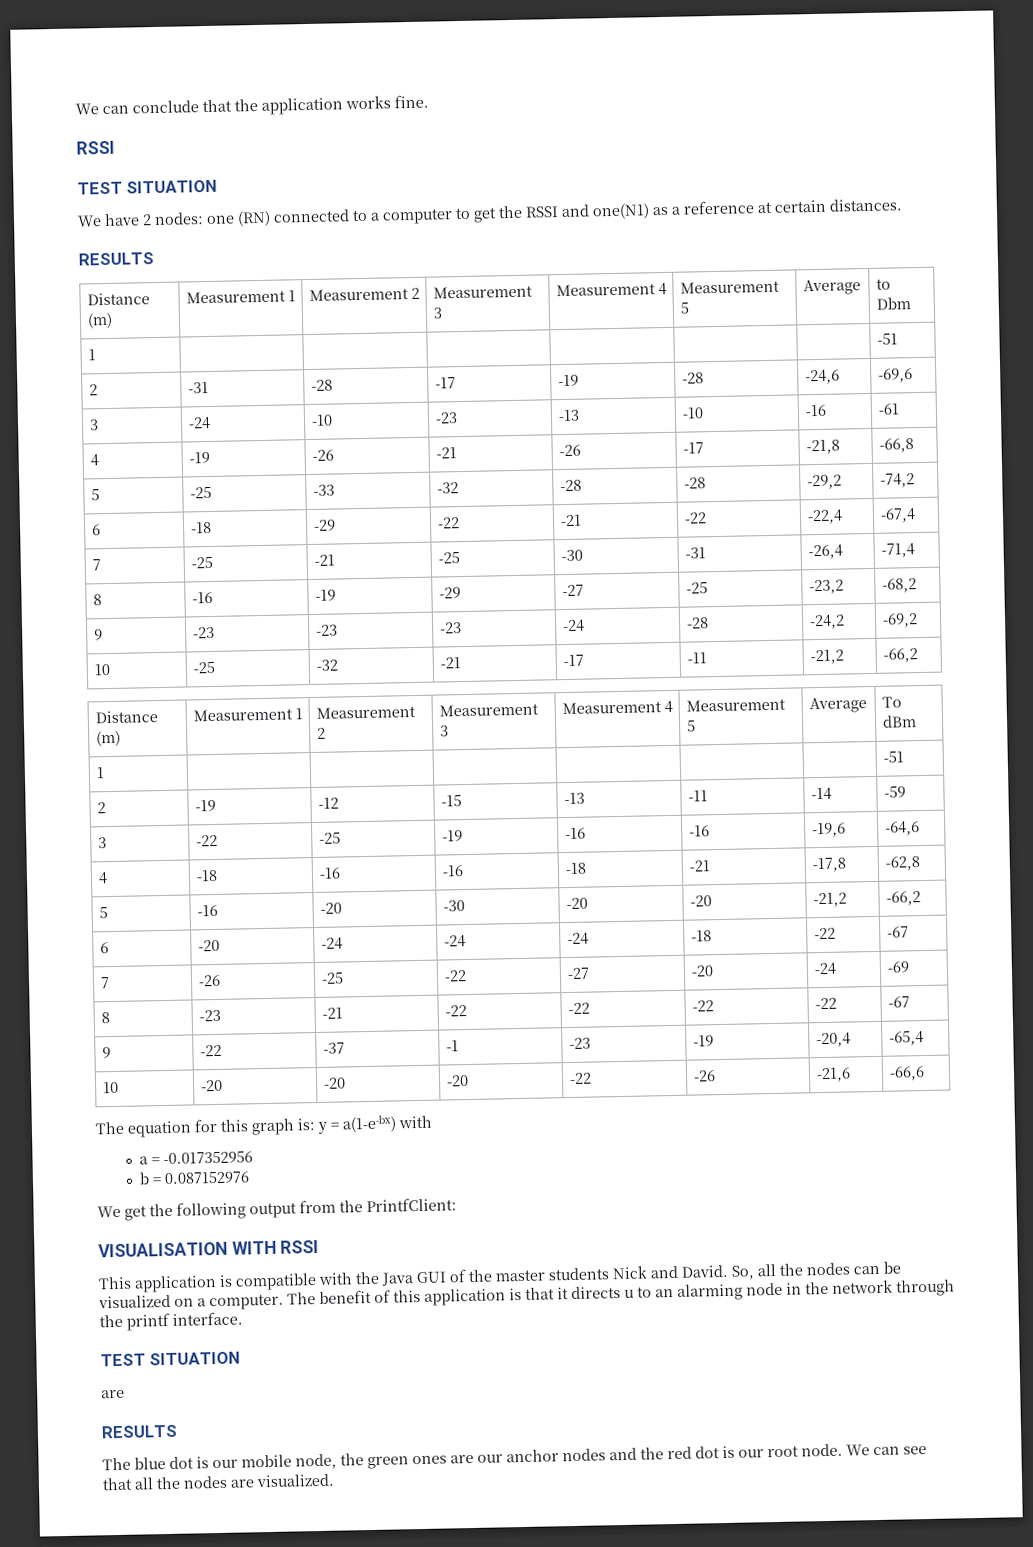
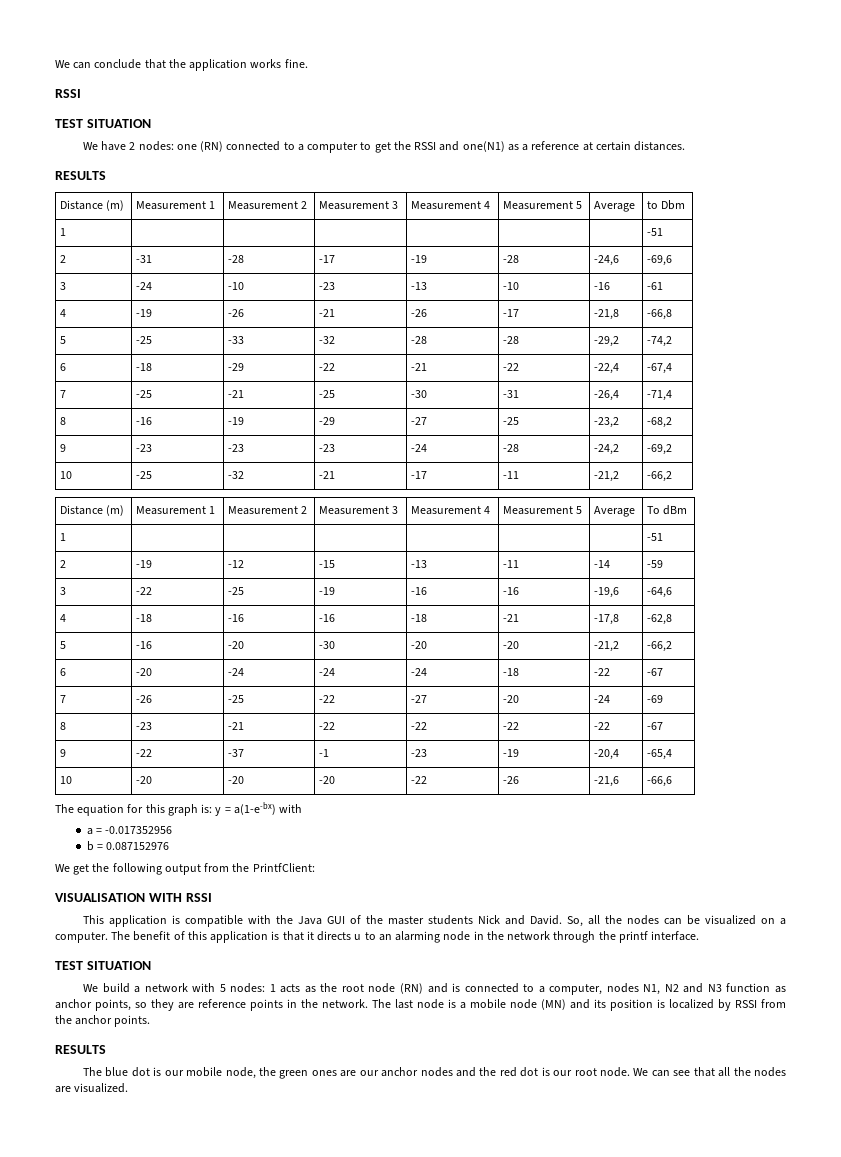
[101,1389,125,1399] are -> [83,983,787,995] [55,999,786,1011] [55,1015,151,1027] We build a network with 5 nodes: 1 acts as the root node (RN) and is connected to a computer, nodes N1, N2 and N3 function as anchor points, so they are reference points in the network. The last node is a mobile node (MN) and its position is localized by RSSI from the anchor points.

